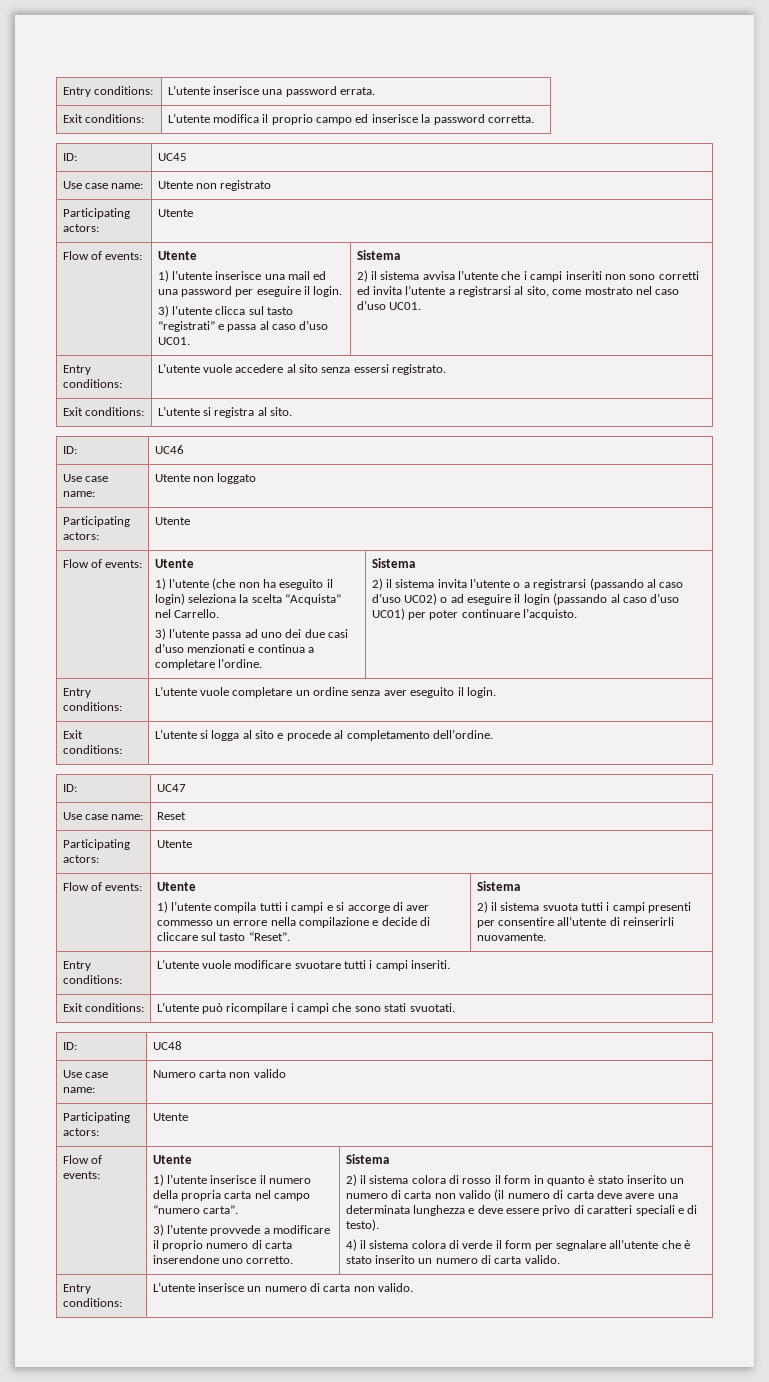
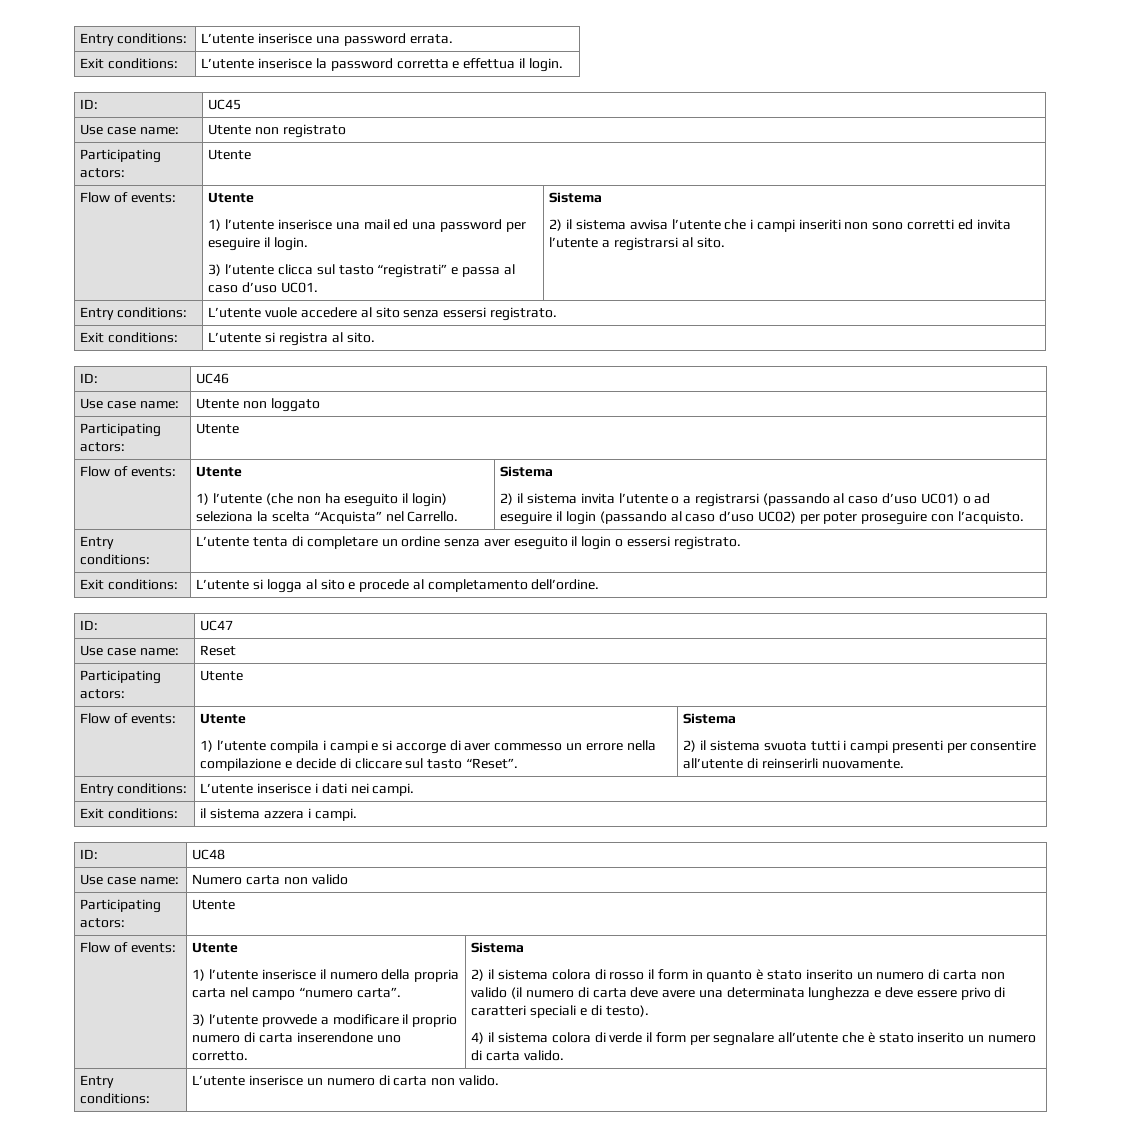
[212,114,534,125] modifica il proprio campo ed inserisce la password corretta. -> [258,58,563,72] inserisce la password corretta e effettua il login.
[526,286,680,297] [356,300,421,310] sito, come mostrato nel caso d’uso UC01. -> [696,237,725,248] sito.
[154,628,349,640] [154,643,314,653] [154,658,262,670] // 3) l’utente passa ad uno dei due casi d’uso menzionati e continua a completare l’ordine. -> (459, 516) none
[403,593,437,605] UC02) -> [920,493,959,505] UC01)
[371,608,405,620] UC01) -> [757,511,796,523] UC02)
[461,609,520,618] continuare -> [861,511,954,525] proseguire con
[199,687,229,696] vuole -> [253,536,303,547] tenta di
[466,687,496,698] login. -> [581,536,741,550] login o essersi registrato.
[259,902,282,911] tutti -> (319, 746) none
[201,960,451,971] [62,1003,144,1012] [156,1002,455,1014] vuole modificare svuotare tutti i campi inseriti. // Exit conditions: | L’utente può ricompilare i campi che sono stati svuotati. -> [257,783,415,796] [80,808,179,819] [200,808,357,821] inserisce i dati nei campi. // Exit conditions: | il sistema azzera i campi.

